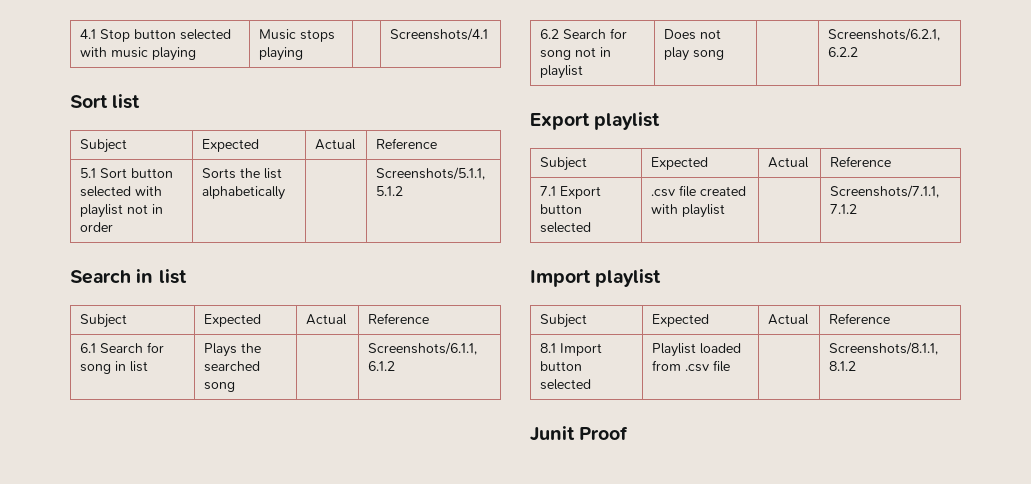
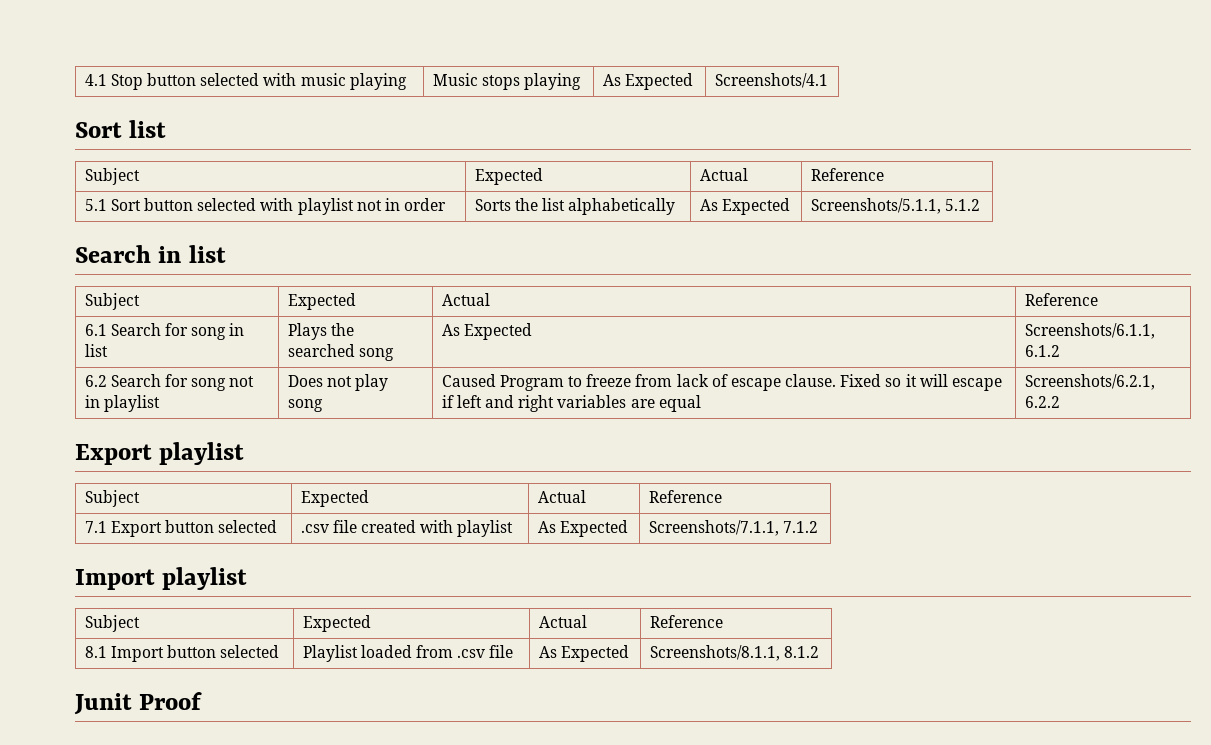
(304, 54) none -> [602,73,693,90] As Expected
(286, 193) none -> [699,198,790,215] As Expected
(236, 387) none -> [441,323,532,340] As Expected
(725, 55) none -> [441,374,1002,391] [441,395,701,412] Caused Program to freeze from lack of escape clause. Fixed so it will escape if left and right variables are equal
(726, 211) none -> [537,520,628,537] As Expected
(731, 366) none -> [538,645,629,662] As Expected

